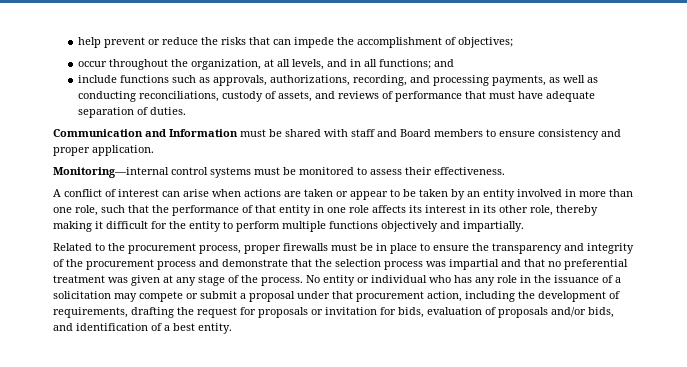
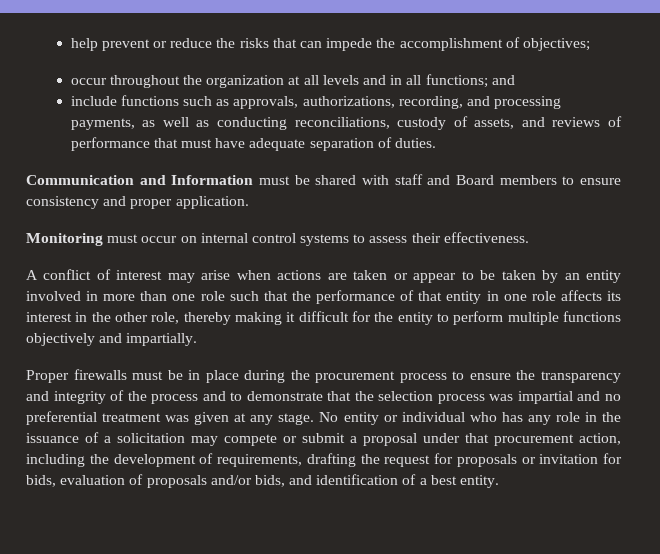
[191,59,262,70] organization, -> [206,75,285,88] organization
[292,59,325,70] levels, -> [322,75,359,85] levels
[53,167,354,178] Monitoring—internal control systems must be monitored -> [26,233,350,246] Monitoring must occur on internal control systems
[162,191,180,197] can -> [167,273,195,283] may
[75,205,98,216] role, -> [200,291,225,301] role
[483,205,496,213] its -> [91,312,111,322] the
[53,243,281,254] Related to the procurement process, proper -> [26,370,69,383] Proper
(417, 248) none -> [244,370,447,383] during the procurement process
[86,259,154,270] procurement -> (147, 396) none
(219, 263) none -> [230,392,243,401] to
[524,259,545,267] that -> (601, 396) none
[198,275,303,286] stage of the process. -> [278,413,315,425] stage.

